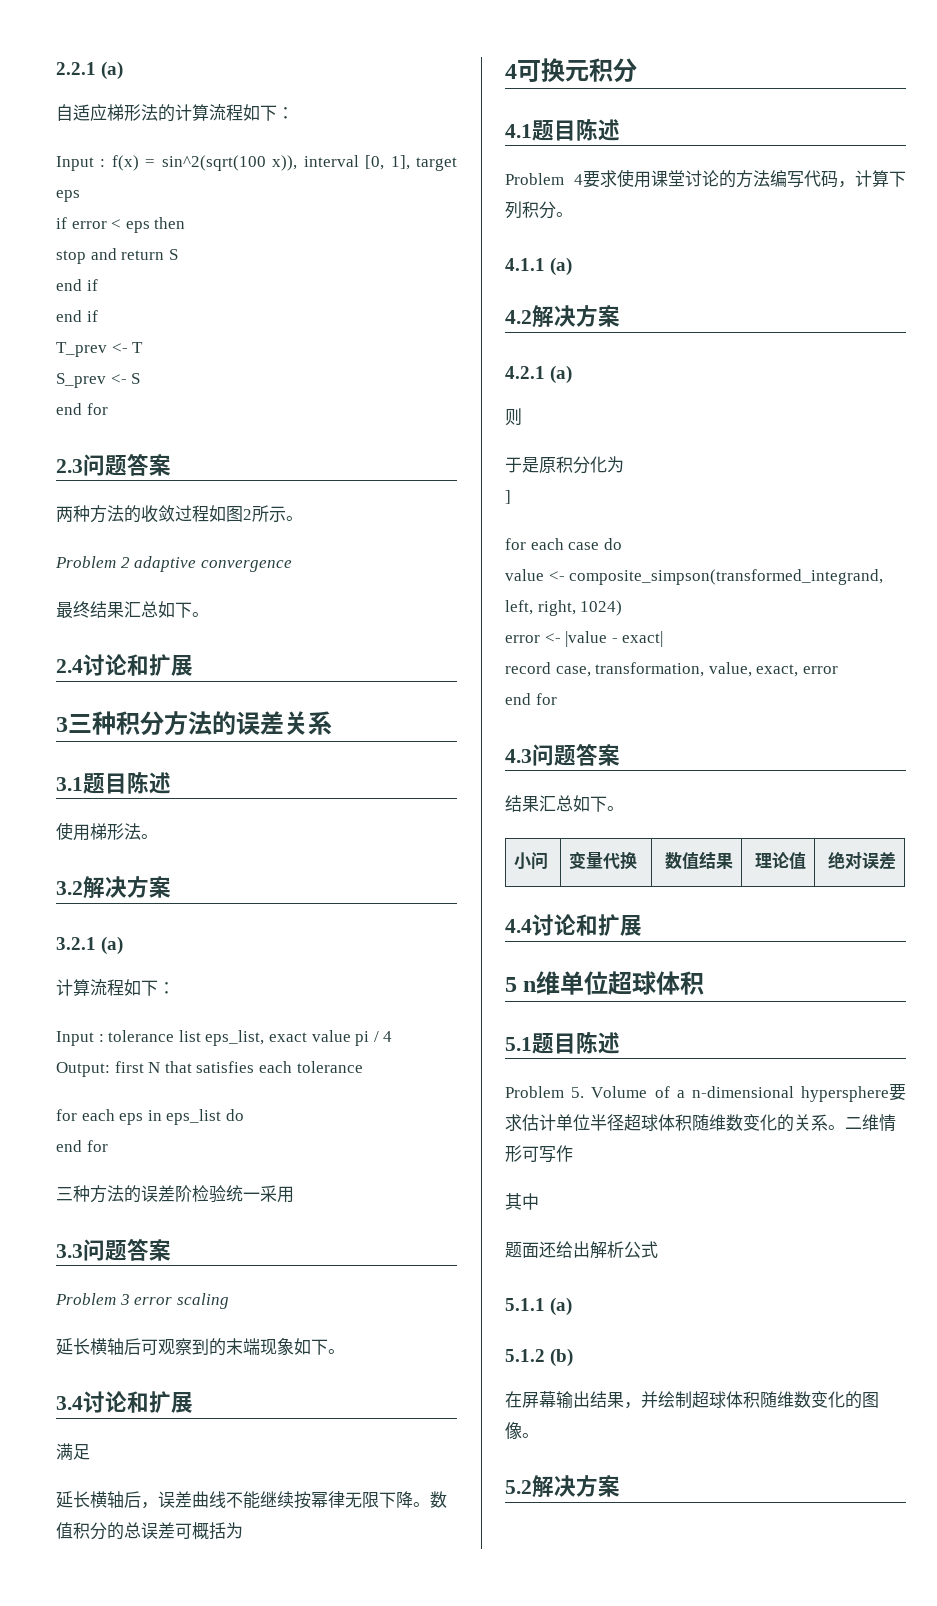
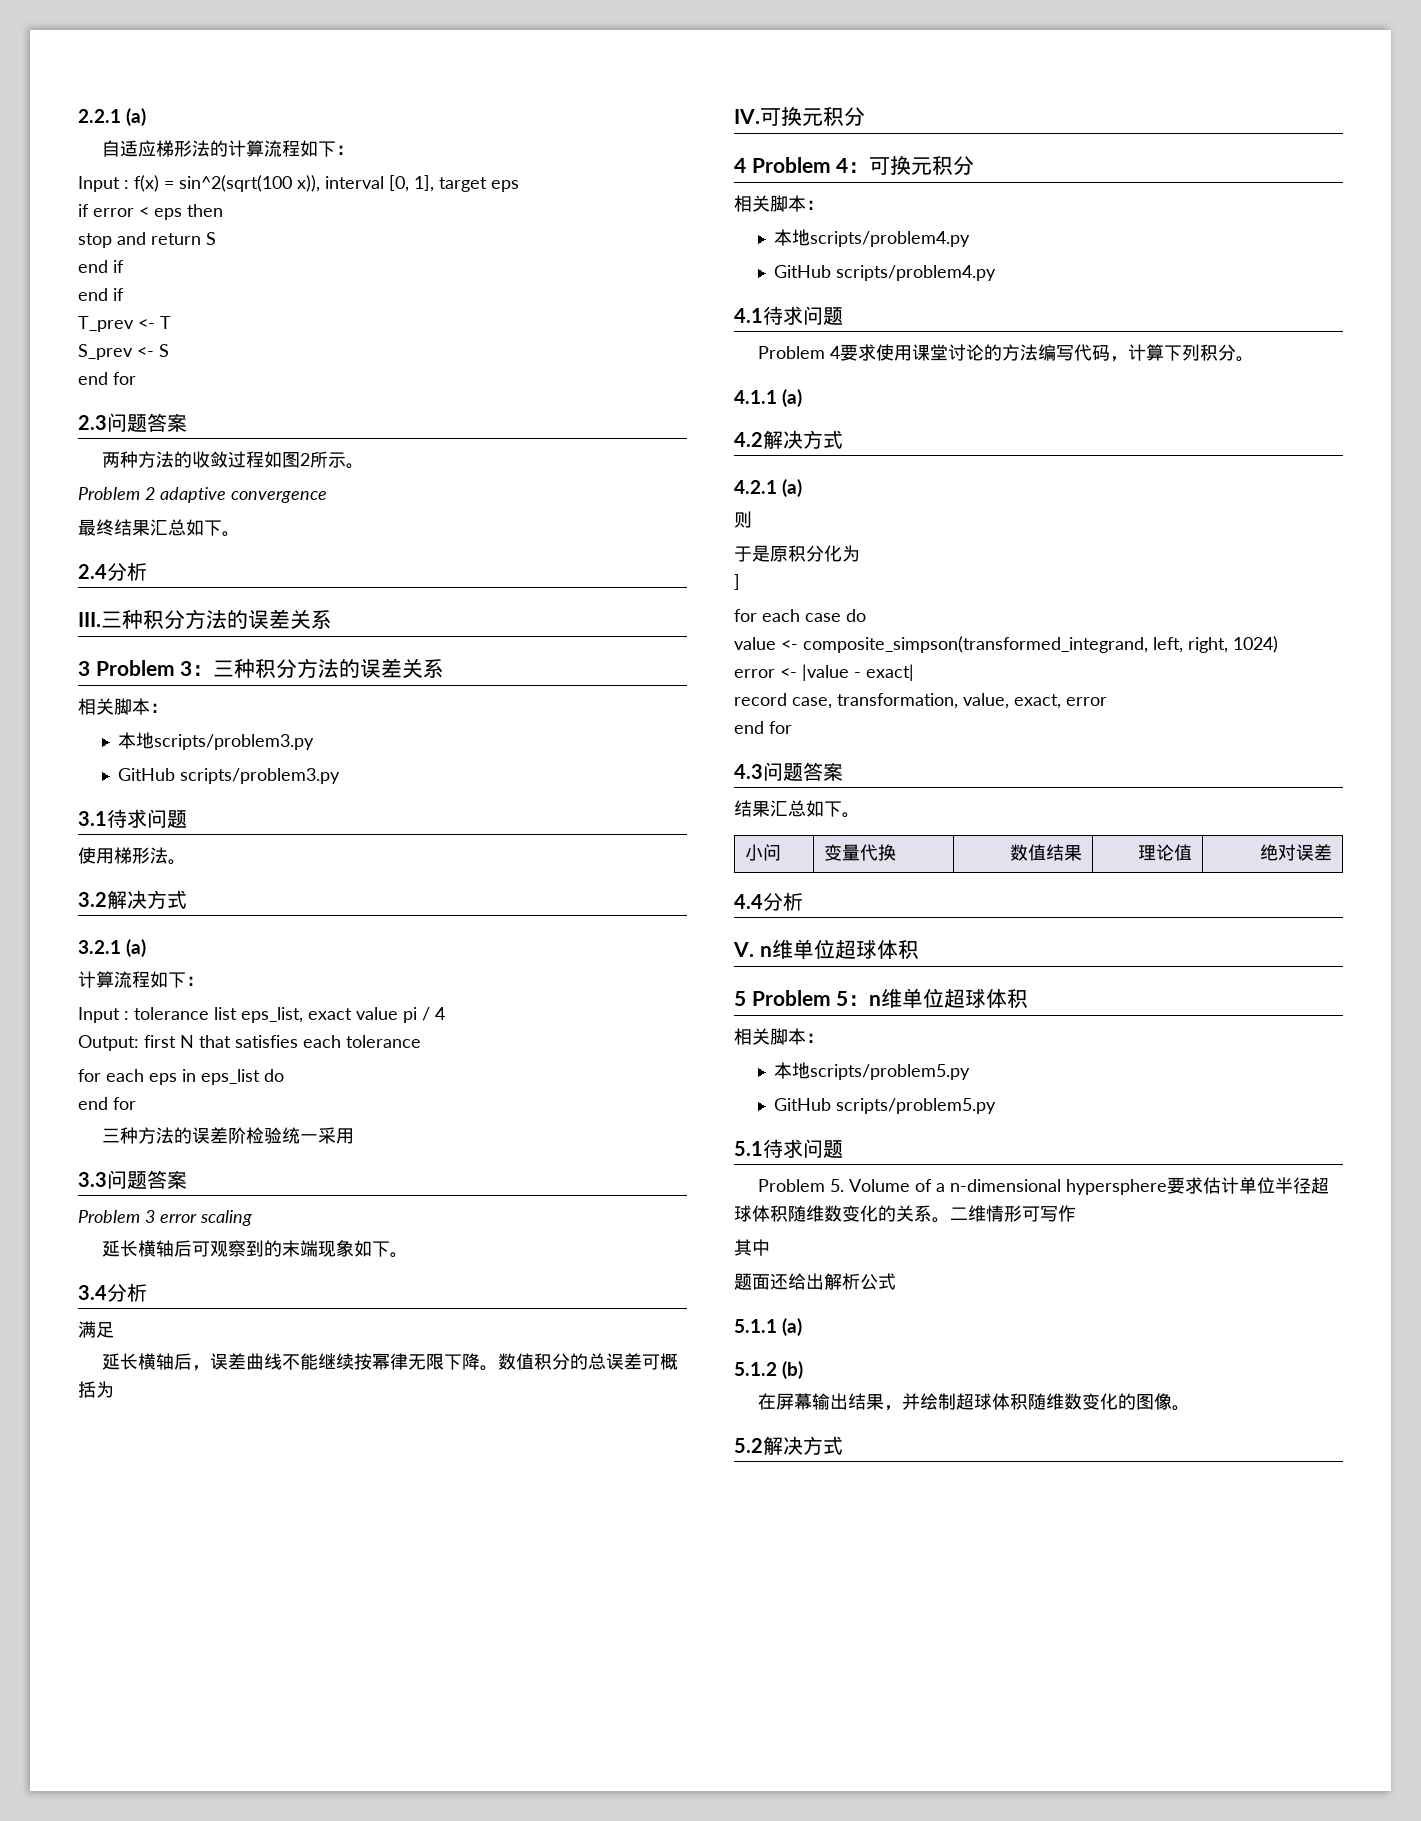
[83,654,193,676] [56,711,332,736] 讨论和扩展 // 3三种积分方法的误差关系 -> [107,562,147,581] [78,609,332,630] [78,658,445,679] [78,698,168,715] [117,732,314,750] [117,768,340,784] 分析 // III.三种积分方法的误差关系 // 3 Problem 3：三种积分方法的误差关系 // 相关脚本： // 本地scripts/problem3.py // GitHub scripts/problem3.py
[83,771,171,794] 题目陈述 -> [107,809,187,828] 待求问题
[149,876,171,898] 案 -> [167,890,187,909] 式
[83,1391,193,1413] 讨论和扩展 -> [107,1283,147,1302] 分析
[505,58,637,83] 4可换元积分 -> [734,106,865,127] [734,155,975,176] [734,195,824,212] [773,229,970,247] [773,265,996,281] IV.可换元积分 // 4 Problem 4：可换元积分 // 相关脚本： // 本地scripts/problem4.py // GitHub scripts/problem4.py
[532,118,620,141] 题目陈述 -> [763,306,843,325] 待求问题
[598,305,620,327] 案 -> [823,430,843,449] 式
[532,914,642,936] [505,971,705,995] 讨论和扩展 // 5 n维单位超球体积 -> [763,892,803,911] [733,939,919,960] [734,988,1029,1009] [734,1028,824,1045] [773,1062,970,1080] [773,1098,996,1114] 分析 // V. n维单位超球体积 // 5 Problem 5：n维单位超球体积 // 相关脚本： // 本地scripts/problem5.py // GitHub scripts/problem5.py
[532,1031,620,1054] 题目陈述 -> [763,1139,843,1158] 待求问题
[598,1475,620,1497] 案 -> [823,1436,843,1455] 式

